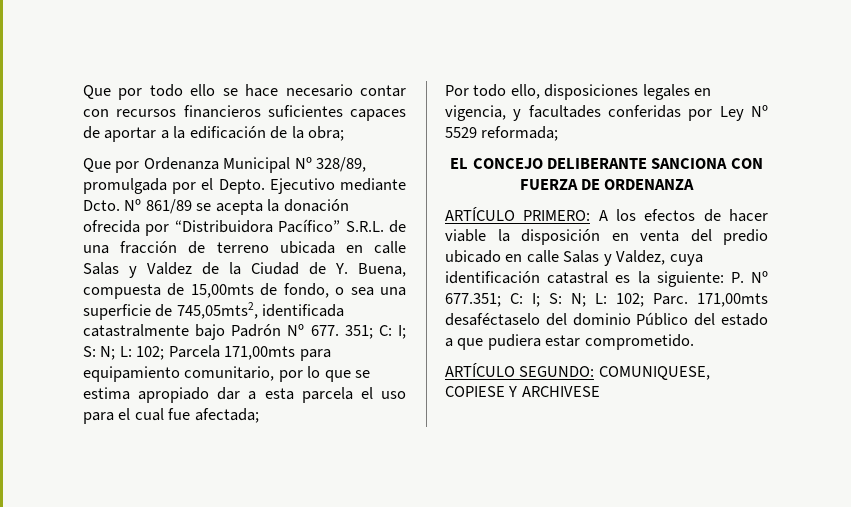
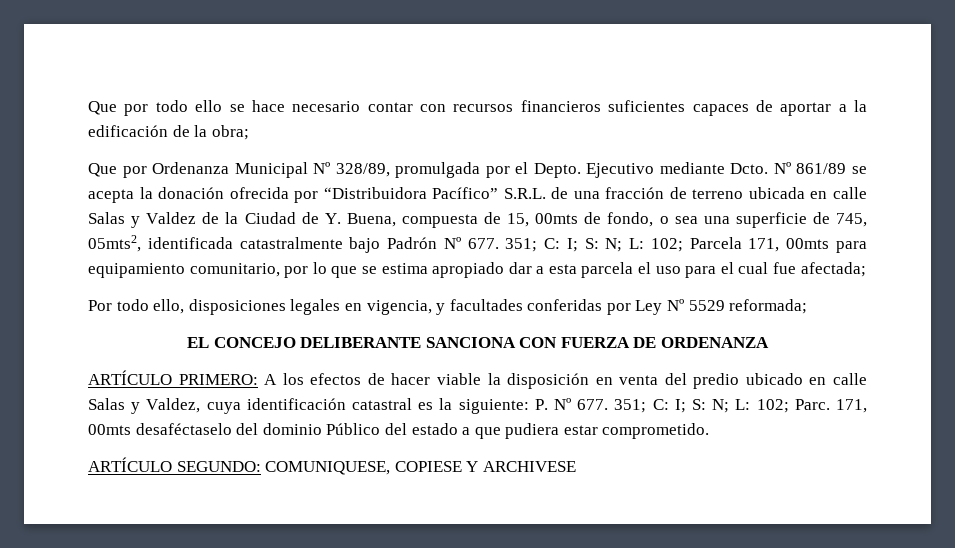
[190,284,254,298] 15,00mts -> [507,213,579,227] 15, 00mts
[176,302,258,319] 745,05mts2, -> [836,213,868,227] [88,235,141,252] 745, 05mts2,
[224,346,296,360] 171,00mts -> [748,238,830,252] 171, 00mts
[445,293,501,307] 677.351; -> [577,399,647,413] 677. 351;
[697,293,768,307] 171,00mts -> [836,399,868,413] [88,424,131,435] 171, 00mts

